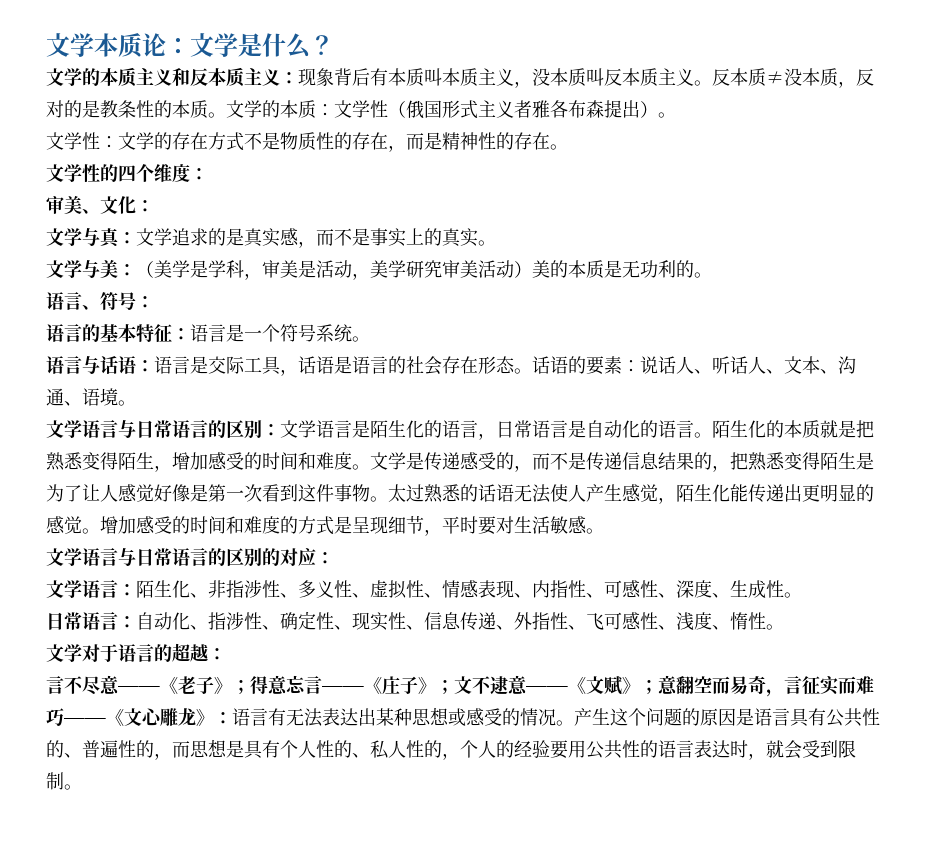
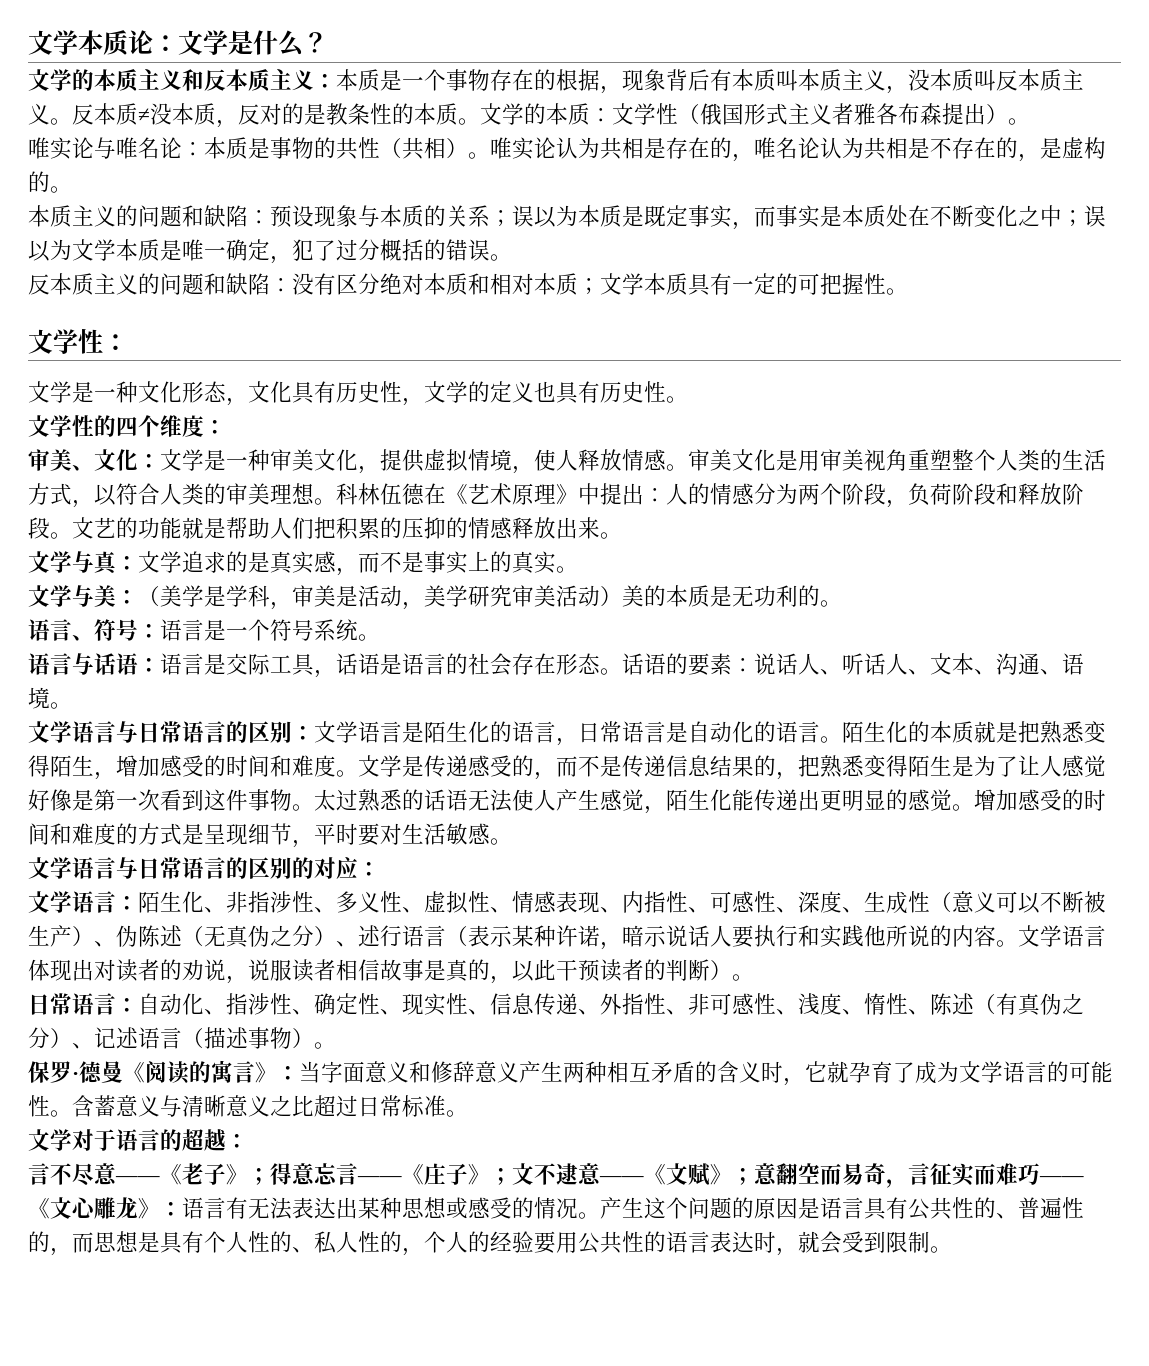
(298, 78) none -> [336,69,622,94] 本质是一个事物存在的根据，
[46,132,550,152] 文学性：文学的存在方式不是物质性的存在，而是精神性的存在 -> [28,137,1106,162] [28,171,72,193] [28,205,1106,230] [28,239,512,264] [28,273,908,296] [28,328,128,354] [28,381,666,406] 唯实论与唯名论：本质是事物的共性（共相）。唯实论认为共相是存在的，唯名论认为共相是不存在的，是虚构的。 // 本质主义的问题和缺陷：预设现象与本质的关系；误以为本质是既定事实，而事实是本质处在不断变化之中；误以为文学本质是唯一确定，犯了过分概括的错误。 // 反本质主义的问题和缺陷：没有区分绝对本质和相对本质；文学本质具有一定的可把握性。 // 文学性： // 文学是一种文化形态，文化具有历史性，文学的定义也具有历史性
(154, 206) none -> [160,449,1106,474] [28,483,1084,508] [28,517,622,540] 文学是一种审美文化，提供虚拟情境，使人释放情感。审美文化是用审美视角重塑整个人类的生活方式，以符合人类的审美理想。科林伍德在《艺术原理》中提出：人的情感分为两个阶段，负荷阶段和释放阶段。文艺的功能就是帮助人们把积累的压抑的情感释放出来。
[46,324,190,343] // 语言的基本特征： -> (160, 631) none
(784, 589) none -> [930,891,1106,914] [28,925,1106,950] [28,959,732,984] （意义可以不断被生产）、伪陈述（无真伪之分）、述行语言（表示某种许诺，暗示说话人要执行和实践他所说的内容。文学语言体现出对读者的劝说，说服读者相信故事是真的，以此干预读者的判断）
[586,613,604,630] 飞 -> [688,993,710,1015] 非
(766, 621) none -> [908,993,1084,1016] [28,1027,336,1049] [28,1060,1113,1086] [28,1095,446,1117] 、陈述（有真伪之分）、记述语言（描述事物）。 // 保罗·德曼《阅读的寓言》：当字面意义和修辞意义产生两种相互矛盾的含义时，它就孕育了成为文学语言的可能性。含蓄意义与清晰意义之比超过日常标准

